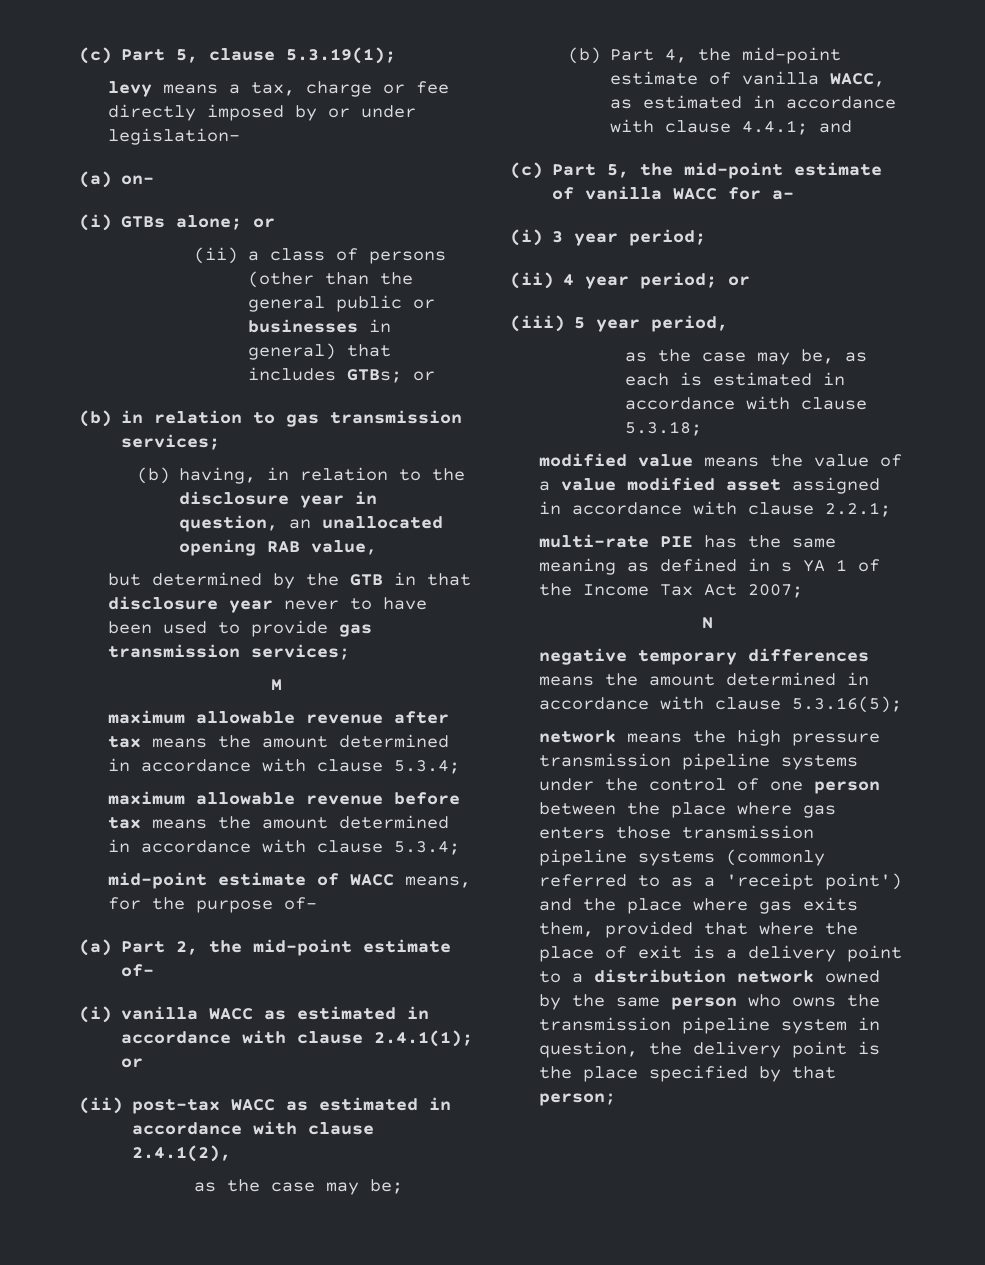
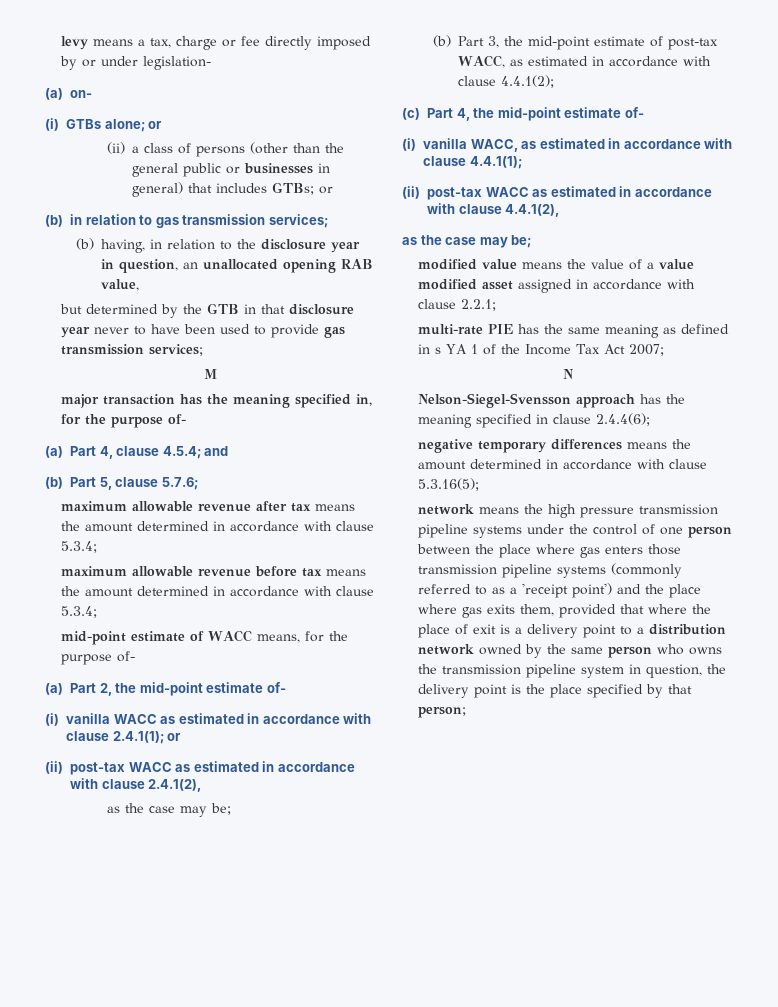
[79,47,397,64] (c) Part 5, clause 5.3.19(1); // -> (60, 43) none
(282, 684) none -> [60,394,372,408] [60,414,186,428] [45,446,229,459] [45,477,198,490] // major transaction has the meaning specified in, for the purpose of- // (a) Part 4, clause 4.5.4; and // (b) Part 5, clause 5.7.6;
(654, 55) none -> [488,36,719,50] [458,55,712,68] [458,75,555,88] [402,108,453,120] 3, the mid-point estimate of post-tax WACC, as estimated in accordance with clause 4.4.1(2); // (c) Part
[708,72,731,85] of -> [624,107,644,118] [402,138,416,151] of- // (i)
[741,120,852,135] [510,162,883,179] [552,186,795,200] [510,229,707,246] [510,272,751,289] [510,315,729,332] [625,349,868,365] [625,372,846,386] [625,396,868,410] [625,421,703,436] 4.4.1; and // (c) Part 5, the mid-point estimate of vanilla WACC for a- // (i) 3 year period; // (ii) 4 year period; or // (iii) 5 year period, // as the case may be, as each is estimated in accordance with clause 5.3.18; -> [469,156,522,169] [402,186,712,200] [427,203,560,217] [402,235,532,248] 4.4.1(1); // (ii) post-tax WACC as estimated in accordance with clause 4.4.1(2), // as the case may be;
(713, 623) none -> [417,393,685,408] [417,413,650,428] // Nelson-Siegel-Svensson approach has the meaning specified in clause 2.4.4(6);

